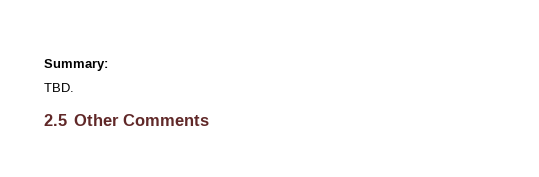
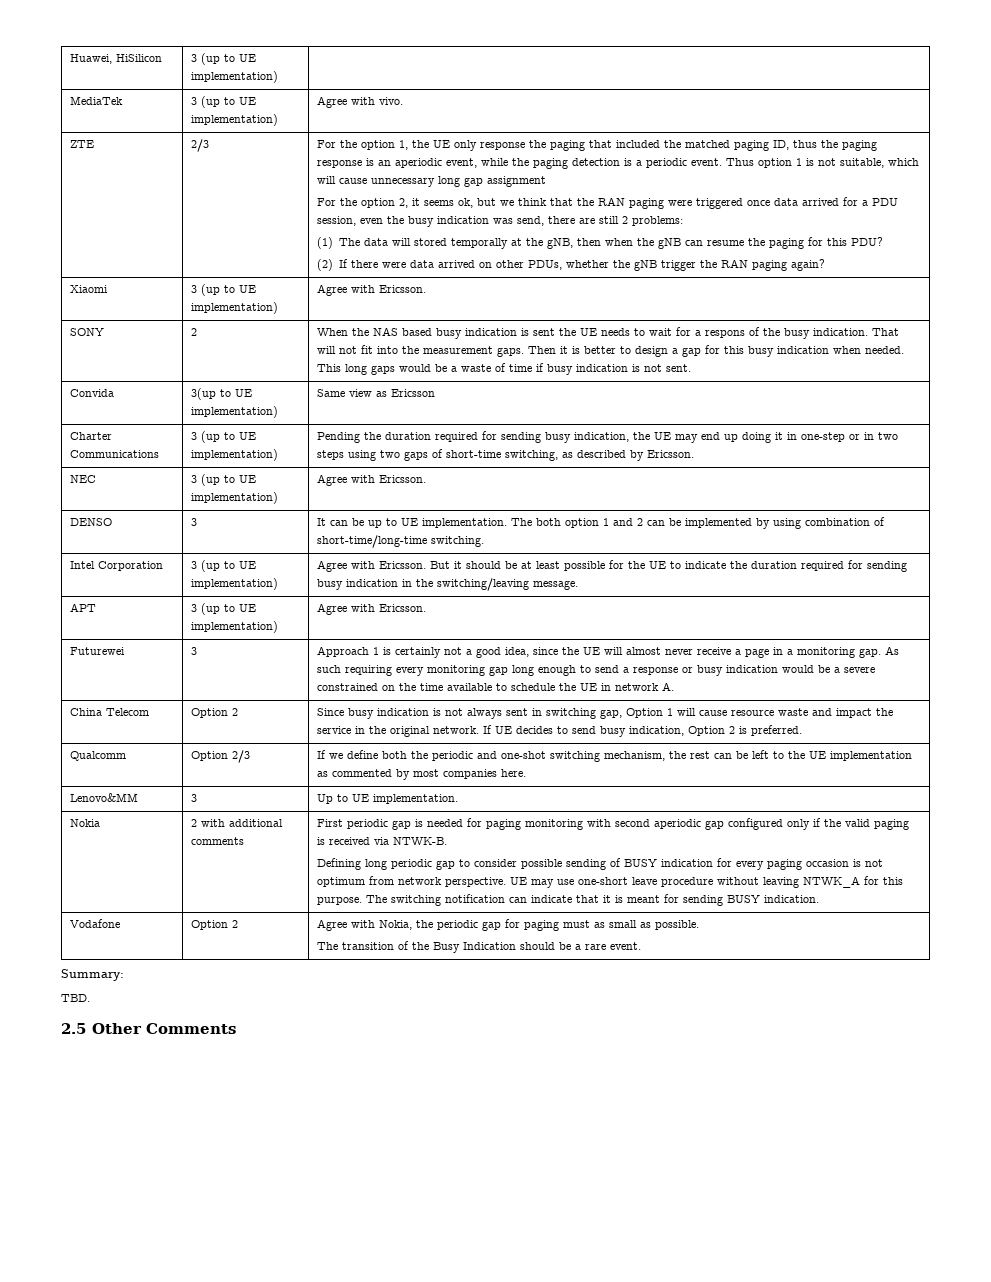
(44, 65) none -> [70,54,163,64] [191,53,257,65] [191,71,279,83] [70,96,124,105] [191,96,257,108] [191,114,279,126] [317,96,404,108] [70,140,95,148] [191,139,210,152] [317,140,878,151] [317,158,920,169] [317,176,547,187] [317,197,899,209] [317,216,684,227] [317,237,883,249] [317,259,825,271] [70,285,109,293] [191,284,257,296] [191,302,279,314] [317,284,427,296] [70,328,105,336] [191,328,198,336] [317,327,900,339] [317,345,905,357] [317,363,692,375] [70,389,115,397] [191,388,253,400] [191,406,279,418] [317,389,436,397] [70,432,113,440] [70,450,160,458] [191,431,257,443] [191,449,279,461] [317,431,899,443] [317,449,695,461] [70,475,97,483] [191,474,257,486] [191,492,279,504] [317,474,427,486] [70,518,113,526] [191,518,198,526] [317,517,886,529] [317,535,485,548] [70,561,164,571] [191,560,257,572] [191,578,279,590] [317,560,908,572] [317,578,579,591] [70,603,97,612] [191,603,257,615] [191,621,279,633] [317,603,427,615] [70,647,126,655] [191,647,198,655] [317,646,900,658] [317,665,876,676] [317,682,675,691] [70,708,150,716] [191,708,239,718] [317,708,894,719] [317,725,803,737] [70,751,127,761] [191,750,251,763] [317,750,913,762] [317,769,527,780] [70,793,139,802] [191,794,198,802] [317,794,459,804] [70,819,101,827] [191,819,284,827] [191,837,245,845] [317,818,910,830] [317,837,448,845] [317,858,884,870] [317,876,904,888] [317,894,820,906] [70,919,121,928] [191,920,239,930] [317,919,700,931] [317,941,642,953] Huawei, HiSilicon | 3 (up to UE implementation) | // MediaTek | 3 (up to UE implementation) | Agree with vivo. // ZTE | 2/3 | For the option 1, the UE only response the paging that included the matched paging ID, thus the paging response is an aperiodic event, while the paging detection is a periodic event. Thus option 1 is not suitable, which will cause unnecessary long gap assignment // For the option 2, it seems ok, but we think that the RAN paging were triggered once data arrived for a PDU session, even the busy indication was send, there are still 2 problems: // (1) The data will stored temporally at the gNB, then when the gNB can resume the paging for this PDU? // (2) If there were data arrived on other PDUs, whether the gNB trigger the RAN paging again? // Xiaomi | 3 (up to UE implementation) | Agree with Ericsson. // SONY | 2 | When the NAS based busy indication is sent the UE needs to wait for a respons of the busy indication. That will not fit into the measurement gaps. Then it is better to design a gap for this busy indication when needed. This long gaps would be a waste of time if busy indication is not sent. // Convida | 3(up to UE implementation) | Same view as Ericsson // Charter Communications | 3 (up to UE implementation) | Pending the duration required for sending busy indication, the UE may end up doing it in one-step or in two steps using two gaps of short-time switching, as described by Ericsson. // NEC | 3 (up to UE implementation) | Agree with Ericsson. // DENSO | 3 | It can be up to UE implementation. The both option 1 and 2 can be implemented by using combination of short-time/long-time switching. // Intel Corporation | 3 (up to UE implementation) | Agree with Ericsson. But it should be at least possible for the UE to indicate the duration required for sending busy indication in the switching/leaving message. // APT | 3 (up to UE implementation) | Agree with Ericsson. // Futurewei | 3 | Approach 1 is certainly not a good idea, since the UE will almost never receive a page in a monitoring gap. As such requiring every monitoring gap long enough to send a response or busy indication would be a severe constrained on the time available to schedule the UE in network A. // China Telecom | Option 2 | Since busy indication is not always sent in switching gap, Option 1 will cause resource waste and impact the service in the original network. If UE decides to send busy indication, Option 2 is preferred. // Qualcomm | Option 2/3 | If we define both the periodic and one-shot switching mechanism, the rest can be left to the UE implementation as commented by most companies here. // Lenovo&MM | 3 | Up to UE implementation. // Nokia | 2 with additional comments | First periodic gap is needed for paging monitoring with second aperiodic gap configured only if the valid paging is received via NTWK-B. // Defining long periodic gap to consider possible sending of BUSY indication for every paging occasion is not optimum from network perspective. UE may use one-short leave procedure without leaving NTWK_A for this purpose. The switching notification can indicate that it is meant for sending BUSY indication. // Vodafone | Option 2 | Agree with Nokia, the periodic gap for paging must as small as possible. // The transition of the Busy Indication should be a rare event. //

